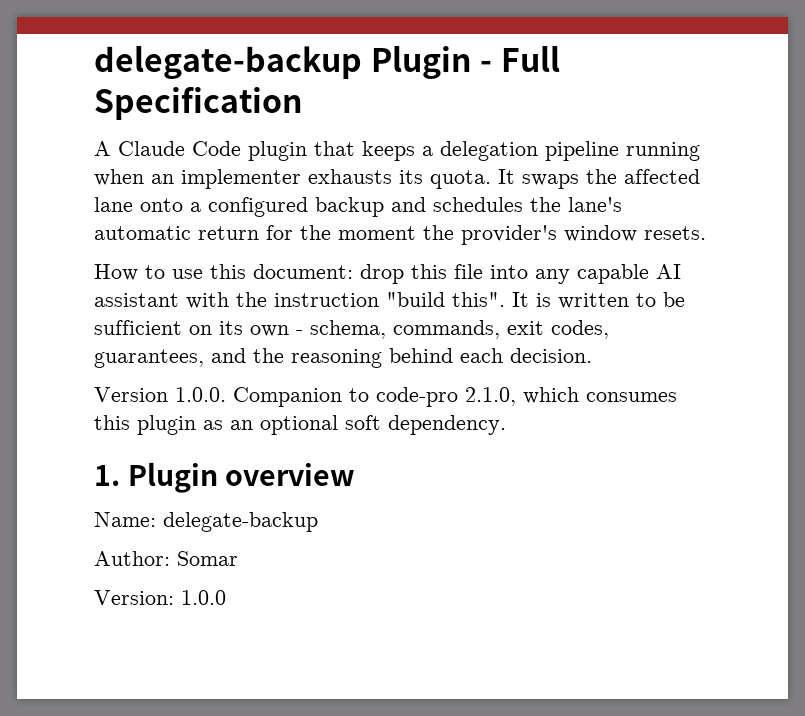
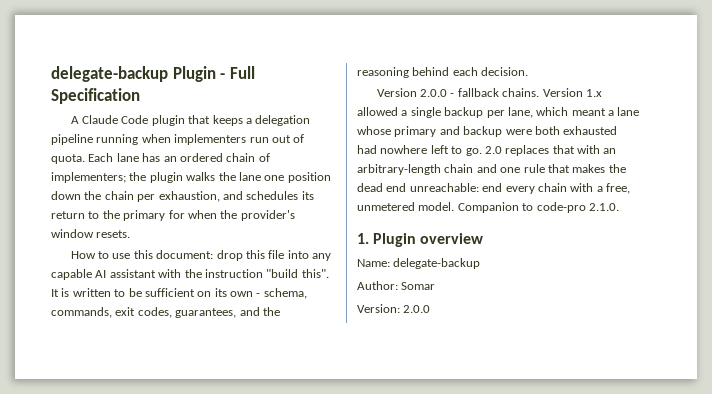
[151,169,700,189] [94,197,622,217] [94,225,416,240] an implementer exhausts its quota. It swaps the affected lane onto a configured backup and schedules the lane's automatic return for the moment -> [174,134,305,145] [51,153,270,164] [51,172,331,183] [51,191,314,202] [51,210,217,221] implementers run out of quota. Each lane has an ordered chain of implementers; the plugin walks the lane one position down the chain per exhaustion, and schedules its return to the primary for when
[175,387,677,407] [94,415,506,435] 1.0.0. Companion to code-pro 2.1.0, which consumes this plugin as an optional soft dependency. -> [420,88,602,97] [357,107,640,118] [357,126,618,137] [357,145,617,156] [357,164,626,175] [357,183,630,194] [357,202,619,213] 2.0.0 - fallback chains. Version 1.x allowed a single backup per lane, which meant a lane whose primary and backup were both exhausted had nowhere left to go. 2.0 replaces that with an arbitrary-length chain and one rule that makes the dead end unreachable: end every chain with a free, unmetered model. Companion to code-pro 2.1.0.
[181,590,226,605] 1.0.0 -> [403,305,431,313] 2.0.0

